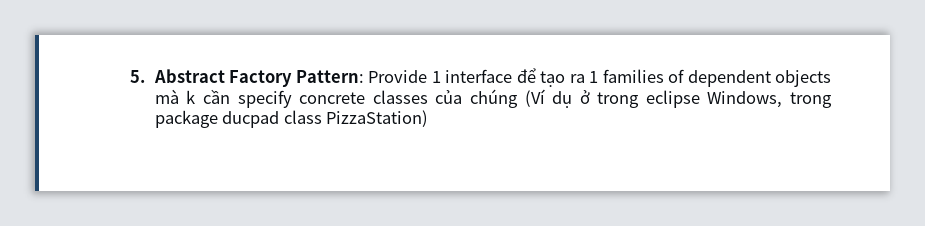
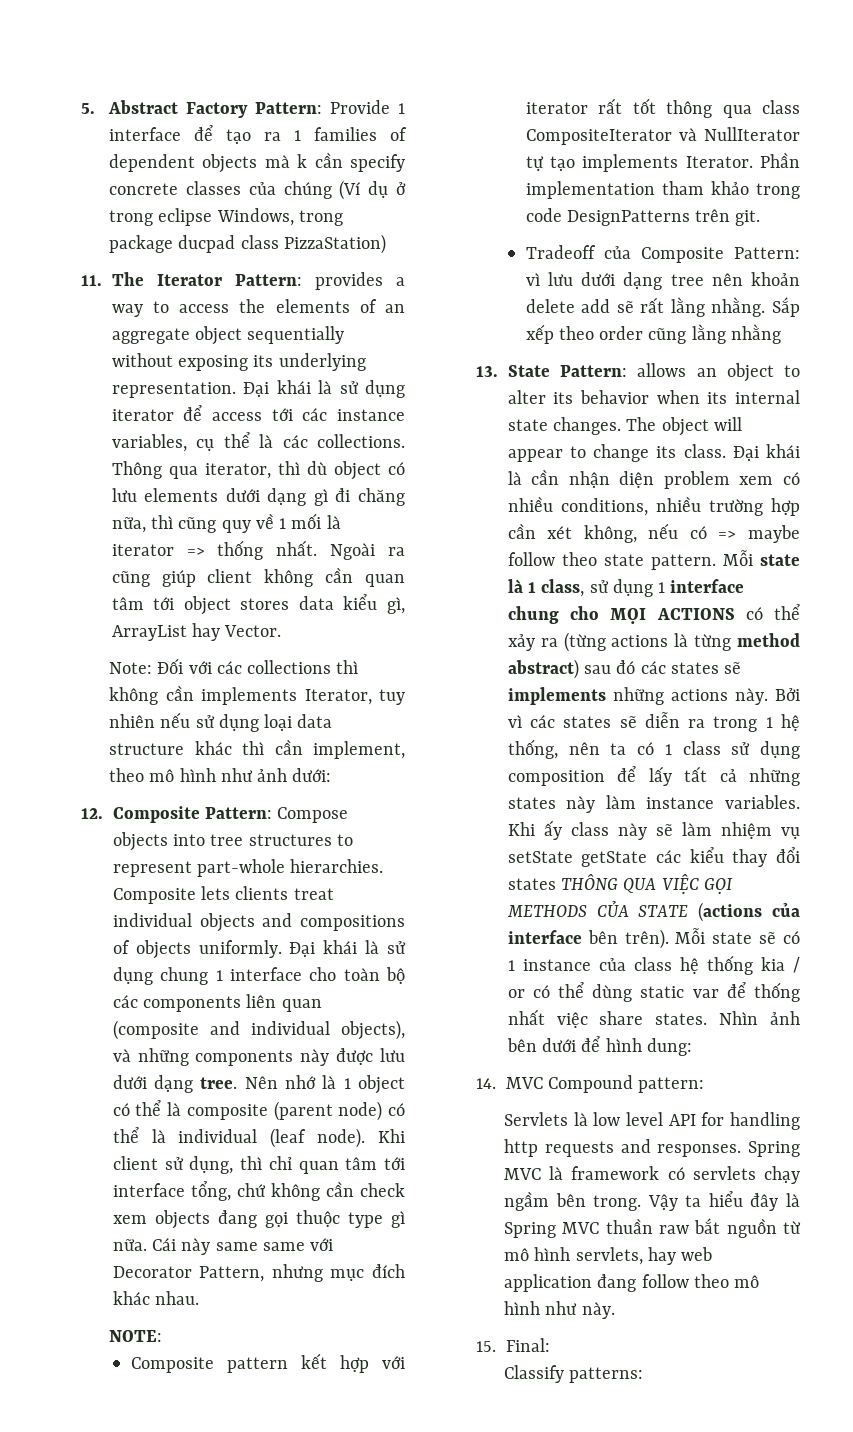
(429, 118) none -> [81,272,405,290] [111,299,405,317] [111,326,345,345] [111,353,366,371] [111,380,405,398] [111,405,405,421] [111,432,405,452] [111,461,405,480] [111,488,405,506] [111,513,341,533] [111,540,405,560] [111,567,405,587] [111,594,405,615] [111,623,282,641] [109,658,359,674] [109,685,405,705] [109,712,333,732] [109,739,405,759] [109,768,332,782] [81,806,349,823] [112,832,353,851] [112,859,384,877] [112,886,334,904] [112,913,405,932] [112,940,406,959] [112,967,405,985] [112,994,322,1012] [112,1020,405,1040] [112,1048,405,1066] [112,1075,406,1094] [112,1100,405,1121] [112,1127,405,1148] [112,1156,405,1174] [112,1181,405,1201] [112,1210,405,1229] [112,1238,334,1255] [112,1264,405,1282] [112,1291,200,1305] [109,1330,163,1342] [130,1353,406,1373] [525,98,800,118] [525,127,800,145] [525,152,800,172] [525,181,800,199] [525,208,761,226] [525,245,800,263] [525,272,800,290] [525,297,800,317] [525,324,781,344] [476,363,800,382] [507,390,800,404] [507,417,742,436] [507,444,800,462] [507,469,800,489] [507,496,800,516] [507,523,800,543] [507,550,800,570] [507,579,745,597] [507,604,800,624] [507,632,800,652] [507,659,742,679] [507,687,800,705] [507,712,800,732] [507,739,800,759] [507,766,800,786] [507,795,800,813] [507,820,800,840] [507,847,800,867] [507,874,733,894] [506,901,800,922] [507,928,800,949] [507,955,800,975] [507,982,800,1002] [507,1009,800,1028] [506,1036,692,1056] [476,1075,705,1093] [504,1112,800,1130] [504,1139,800,1157] [504,1166,800,1184] [504,1191,800,1211] [504,1218,801,1238] [504,1247,713,1265] [504,1274,760,1292] [504,1301,615,1319] [476,1338,550,1352] [504,1365,644,1383] // 11. The Iterator Pattern: provides a way to access the elements of an aggregate object sequentially without exposing its underlying representation. Đại khái là sử dụng iterator để access tới các instance variables, cụ thể là các collections. Thông qua iterator, thì dù object có lưu elements dưới dạng gì đi chăng nữa, thì cũng quy về 1 mối là iterator => thống nhất. Ngoài ra cũng giúp client không cần quan tâm tới object stores data kiểu gì, ArrayList hay Vector. // Note: Đối với các collections thì không cần implements Iterator, tuy nhiên nếu sử dụng loại data structure khác thì cần implement, theo mô hình như ảnh dưới: // 12. Composite Pattern: Compose objects into tree structures to represent part-whole hierarchies. Composite lets clients treat individual objects and compositions of objects uniformly. Đại khái là sử dụng chung 1 interface cho toàn bộ các components liên quan (composite and individual objects), và những components này được lưu dưới dạng tree. Nên nhớ là 1 object có thể là composite (parent node) có thể là individual (leaf node). Khi client sử dụng, thì chỉ quan tâm tới interface tổng, chứ không cần check xem objects đang gọi thuộc type gì nữa. Cái này same same với Decorator Pattern, nhưng mục đích khác nhau. // NOTE: // Composite pattern kết hợp với iterator rất tốt thông qua class CompositeIterator và NullIterator tự tạo implements Iterator. Phần implementation tham khảo trong code DesignPatterns trên git. // Tradeoff của Composite Pattern: vì lưu dưới dạng tree nên khoản delete add sẽ rất lằng nhằng. Sắp xếp theo order cũng lằng nhằng // 13. State Pattern: allows an object to alter its behavior when its internal state changes. The object will appear to change its class. Đại khái là cần nhận diện problem xem có nhiều conditions, nhiều trường hợp cần xét không, nếu có => maybe follow theo state pattern. Mỗi state là 1 class, sử dụng 1 interface chung cho MỌI ACTIONS có thể xảy ra (từng actions là từng method abstract) sau đó các states sẽ implements những actions này. Bởi vì các states sẽ diễn ra trong 1 hệ thống, nên ta có 1 class sử dụng composition để lấy tất cả những states này làm instance variables. Khi ấy class này sẽ làm nhiệm vụ setState getState các kiểu thay đổi states THÔNG QUA VIỆC GỌI METHODS CỦA STATE (actions của interface bên trên). Mỗi state sẽ có 1 instance của class hệ thống kia / or có thể dùng static var để thống nhất việc share states. Nhìn ảnh bên dưới để hình dung: // 14. MVC Compound pattern: // Servlets là low level API for handling http requests and responses. Spring MVC là framework có servlets chạy ngầm bên trong. Vậy ta hiểu đây là Spring MVC thuần raw bắt nguồn từ mô hình servlets, hay web application đang follow theo mô hình như này. // 15. Final: // Classify patterns:

